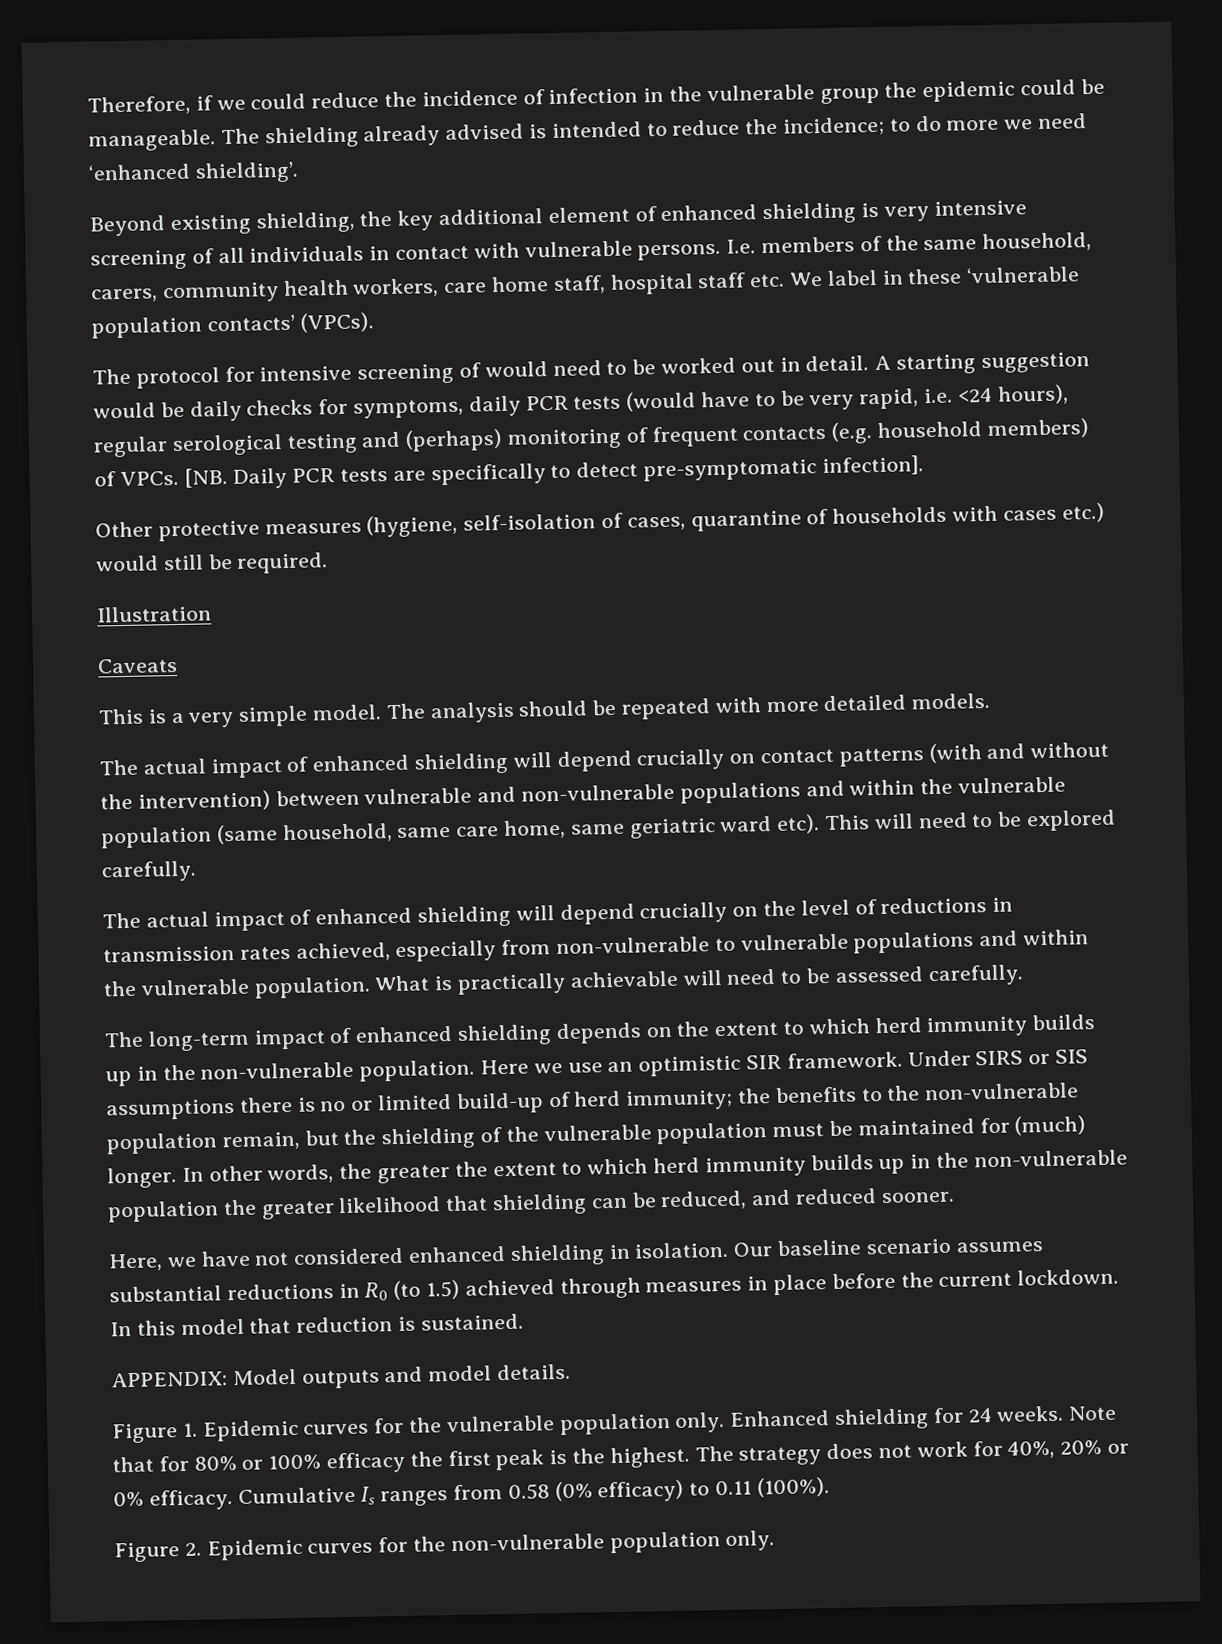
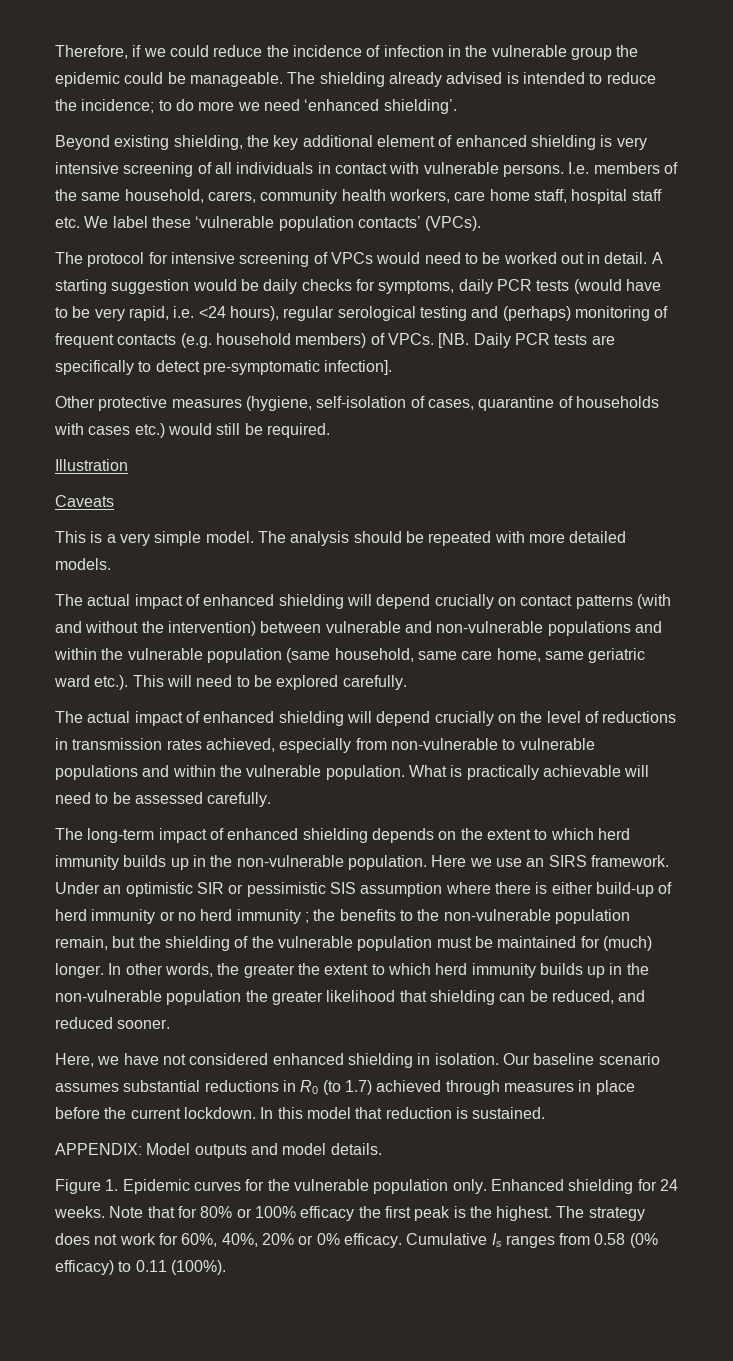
[881,270,904,285] in -> (148, 222) none
(482, 370) none -> [330,252,373,264] VPCs
[776,814,821,834] etc). -> [94,675,129,690] etc.).
[638,1049,1089,1077] [106,1089,734,1121] optimistic SIR framework. Under SIRS or SIS assumptions there is no or limited build-up of herd immunity; -> [548,855,669,867] [55,882,673,897] [55,909,309,924] SIRS framework. Under an optimistic SIR or pessimistic SIS assumption where there is either build-up of herd immunity or no herd immunity ;
[426,1279,461,1300] 1.5) -> [344,1080,372,1095] 1.7)
(1003, 1448) none -> [181,1233,218,1247] 60%,
[114,1530,776,1563] // Figure 2. Epidemic curves for the non-vulnerable population only. -> (226, 1267) none

